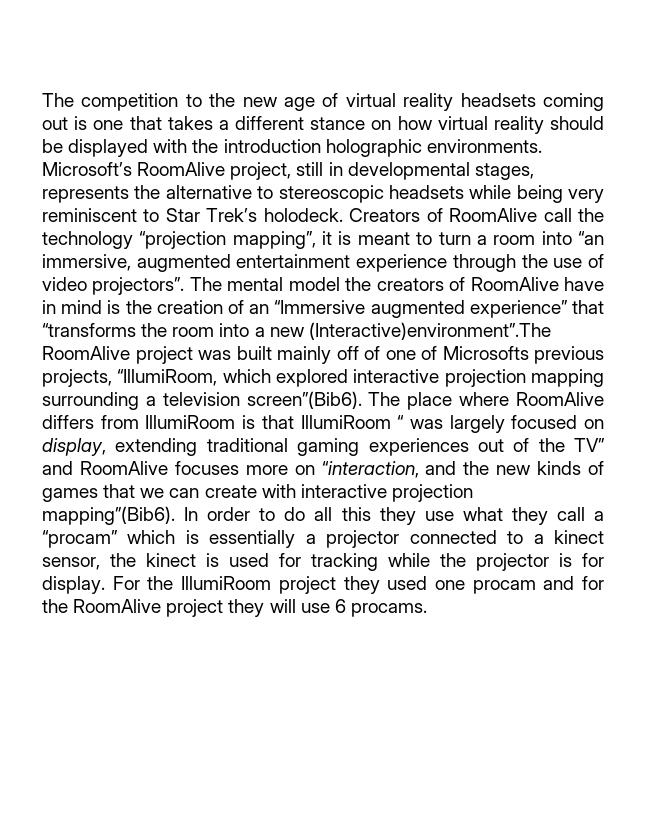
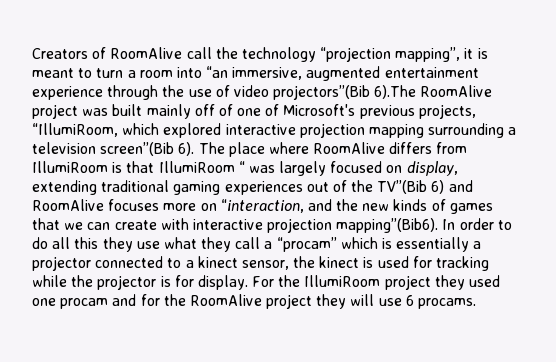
[42,93,604,111] [42,116,604,134] [42,139,542,157] [42,162,534,180] [42,185,604,203] [42,208,343,222] The competition to the new age of virtual reality headsets coming out is one that takes a different stance on how virtual reality should be displayed with the introduction holographic environments. Microsoft’s RoomAlive project, still in developmental stages, represents the alternative to stereoscopic headsets while being very reminiscent to Star Trek’s holodeck. -> (32, 53) none
[92,277,605,295] [42,300,605,318] [42,322,551,340] projectors”. The mental model the creators of RoomAlive have in mind is the creation of an “Immersive augmented experience” that “transforms the room into a new (Interactive)environment”.The -> [273,85,417,100] projectors”(Bib 6).The
[442,346,529,360] Microsofts -> [283,104,356,116] Microsoft's
[246,391,362,409] screen”(Bib6). -> [100,142,195,156] screen”(Bib 6).
[574,438,605,452] TV” -> [377,180,445,194] TV”(Bib 6)

